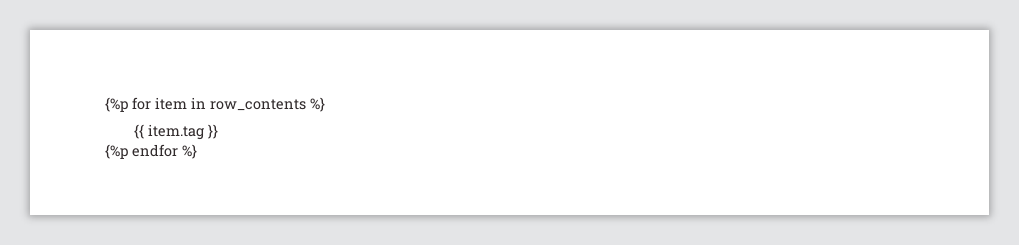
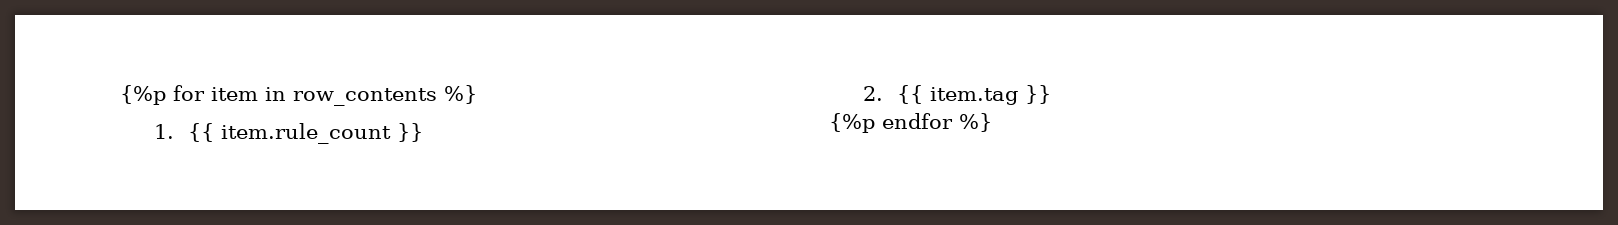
(325, 104) none -> [153,123,423,144] [862,86,883,101] 1. {{ item.rule_count }} // 2.

